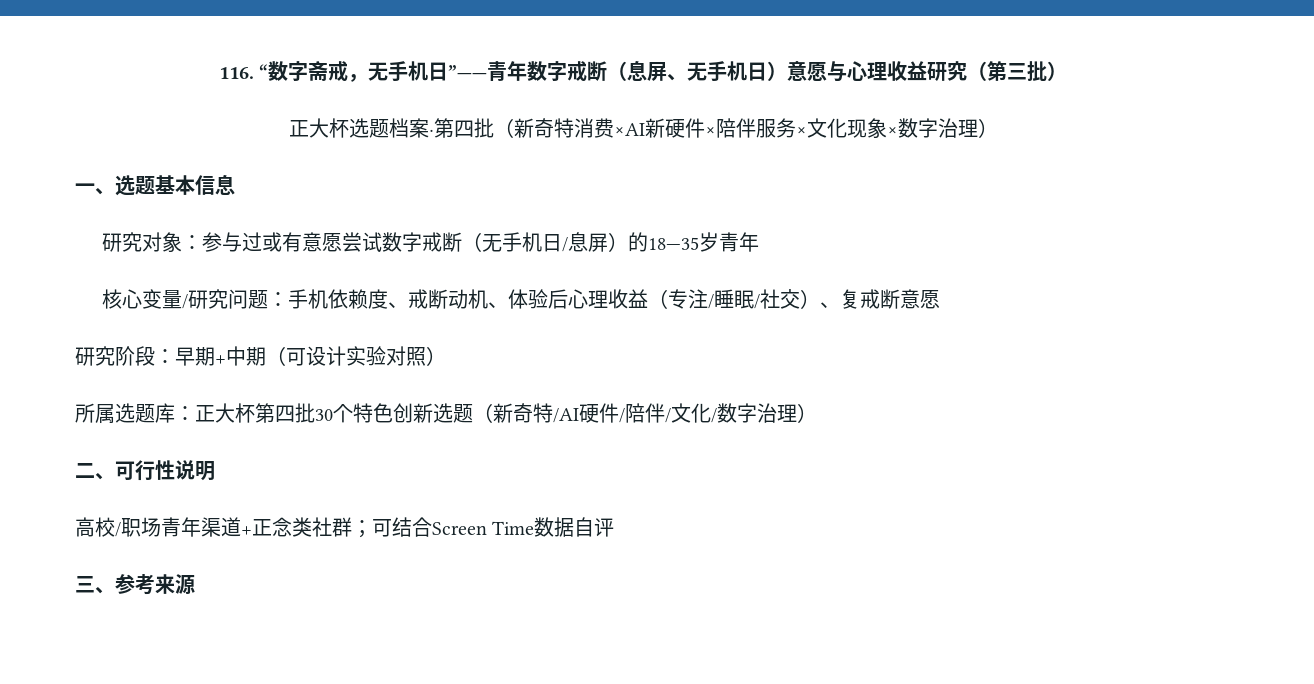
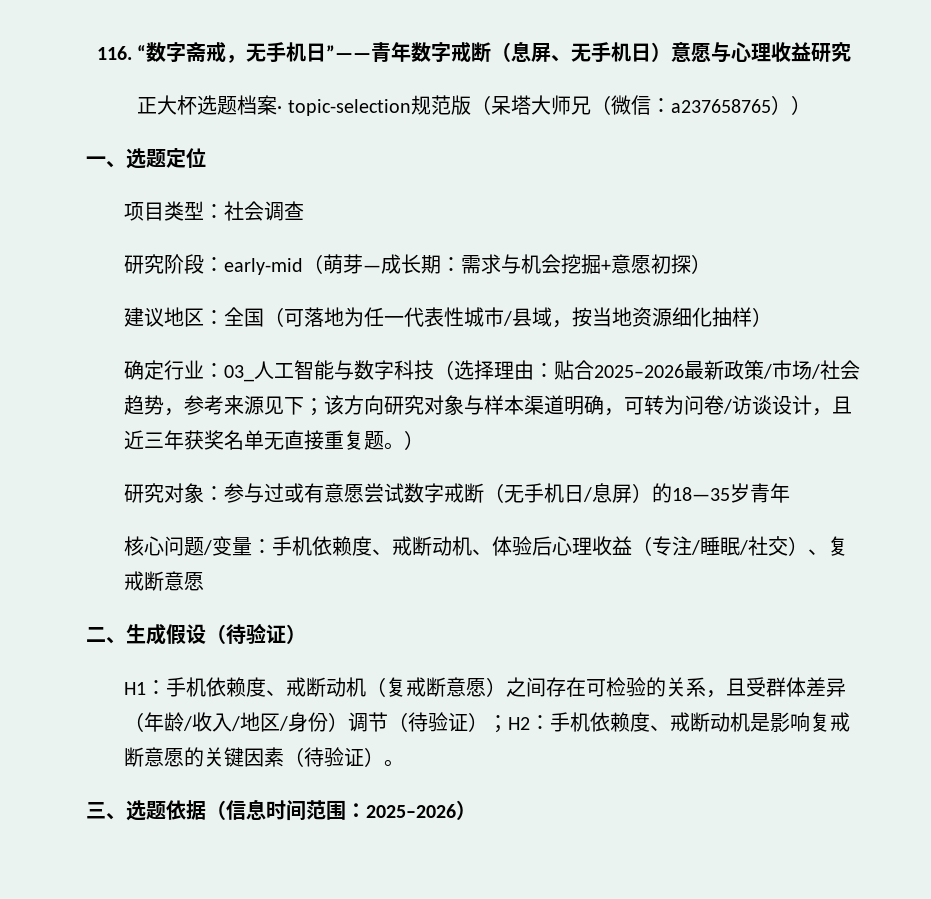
[967,61,1068,81] （第三批） -> (852, 52) none
[433,118,998,138] [75,174,235,196] 第四批（新奇特消费×AI新硬件×陪伴服务×文化现象×数字治理） // 一、选题基本信息 -> [287,95,811,116] [86,148,206,169] [124,201,305,221] [124,254,712,275] [124,307,773,328] [124,360,861,382] [124,395,853,416] [124,430,425,450] topic-selection规范版（呆塔大师兄（微信：a237658765）） // 一、选题定位 // 项目类型：社会调查 // 研究阶段：early-mid（萌芽—成长期：需求与机会挖掘+意愿初探） // 建议地区：全国（可落地为任一代表性城市/县域，按当地资源细化抽样） // 确定行业：03_人工智能与数字科技（选择理由：贴合2025–2026最新政策/市场/社会趋势，参考来源见下；该方向研究对象与样本渠道明确，可转为问卷/访谈设计，且近三年获奖名单无直接重复题。）
[141,289,268,309] 变量/研究问题 -> [164,536,253,556] 问题/变量
[75,346,446,366] [75,403,817,424] [75,460,215,481] [75,517,615,538] [75,574,195,595] 研究阶段：早期+中期（可设计实验对照） // 所属选题库：正大杯第四批30个特色创新选题（新奇特/AI硬件/陪伴/文化/数字治理） // 二、可行性说明 // 高校/职场青年渠道+正念类社群；可结合Screen Time数据自评 // 三、参考来源 -> [86,623,306,645] [124,677,847,698] [124,712,851,733] [124,747,405,767] [86,799,476,821] 二、生成假设（待验证） // H1：手机依赖度、戒断动机（复戒断意愿）之间存在可检验的关系，且受群体差异（年龄/收入/地区/身份）调节（待验证）；H2：手机依赖度、戒断动机是影响复戒断意愿的关键因素（待验证）。 // 三、选题依据（信息时间范围：2025–2026）

